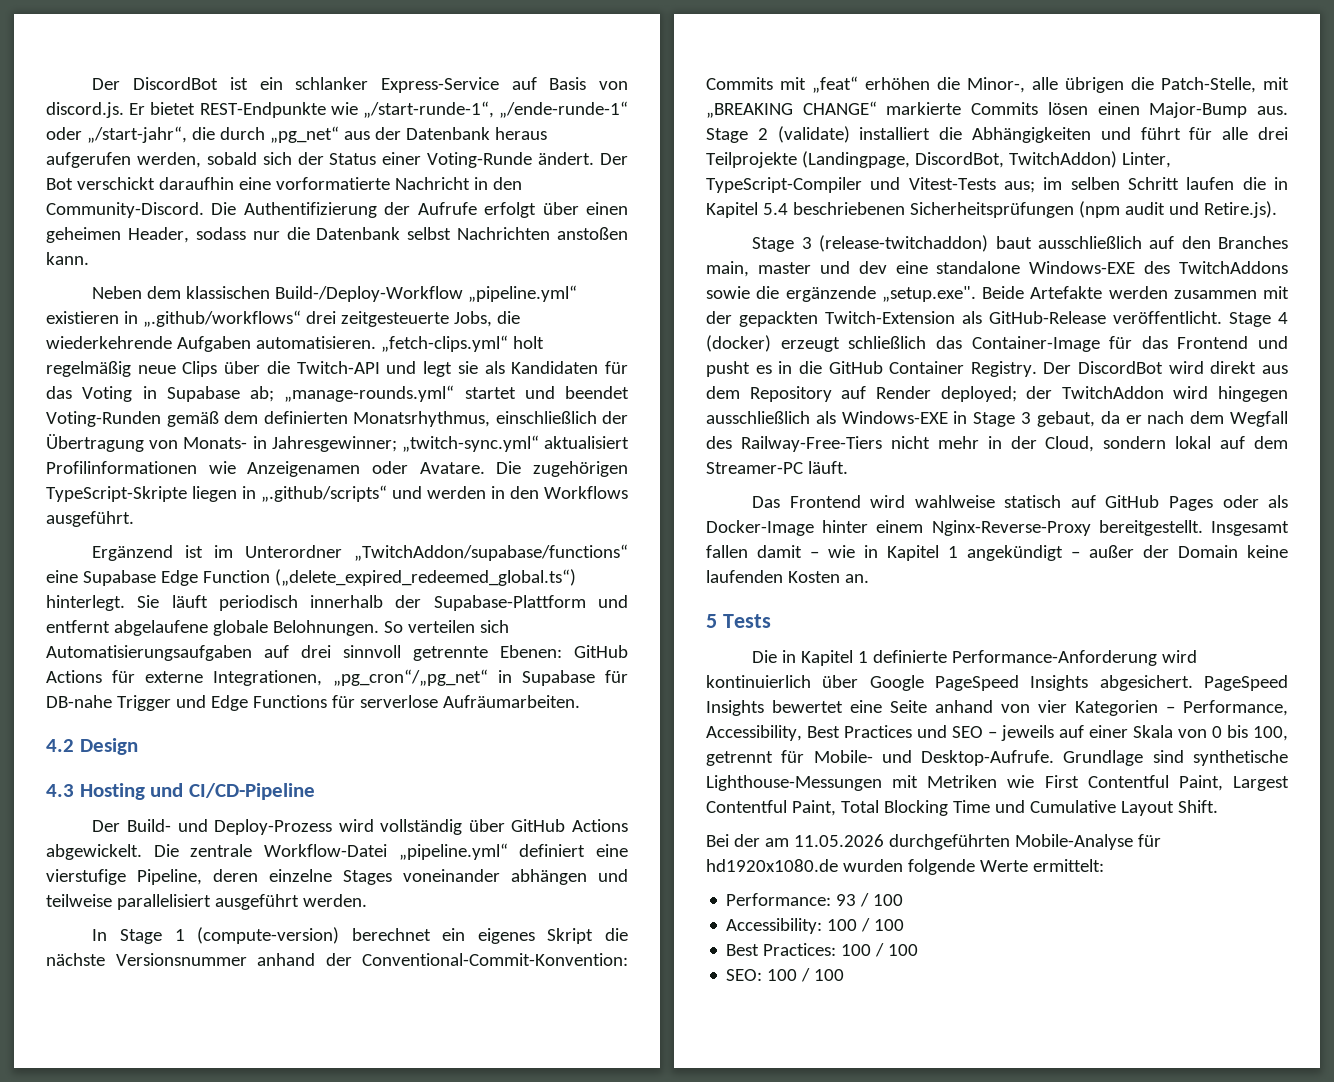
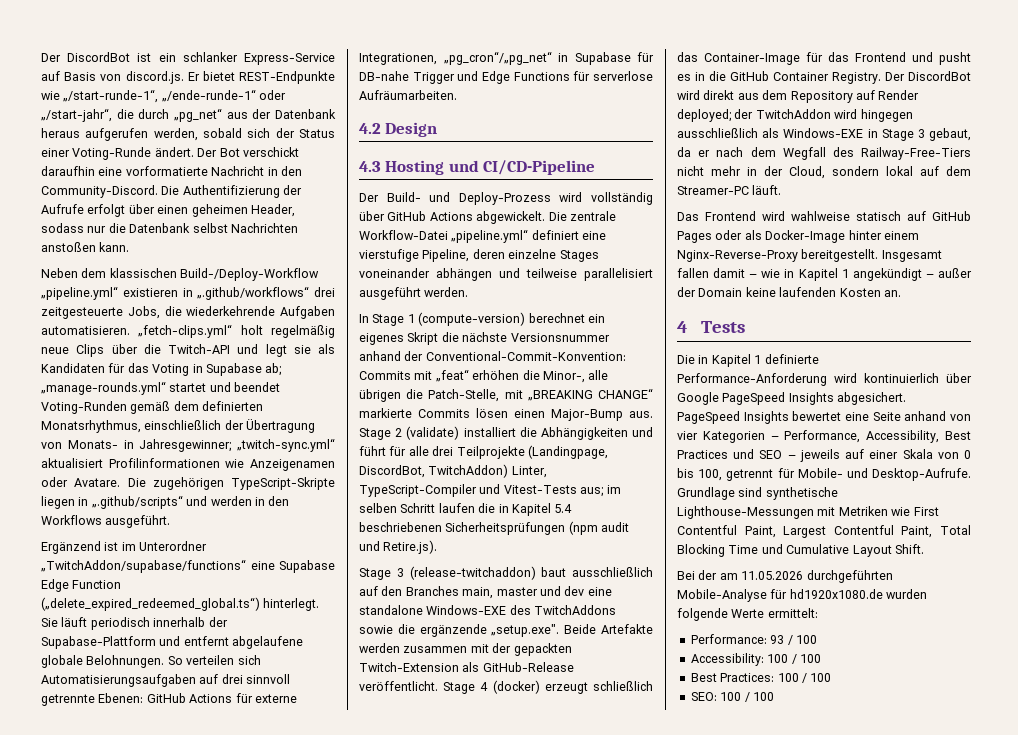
[706,614,717,628] 5 -> [677,321,688,333] 4

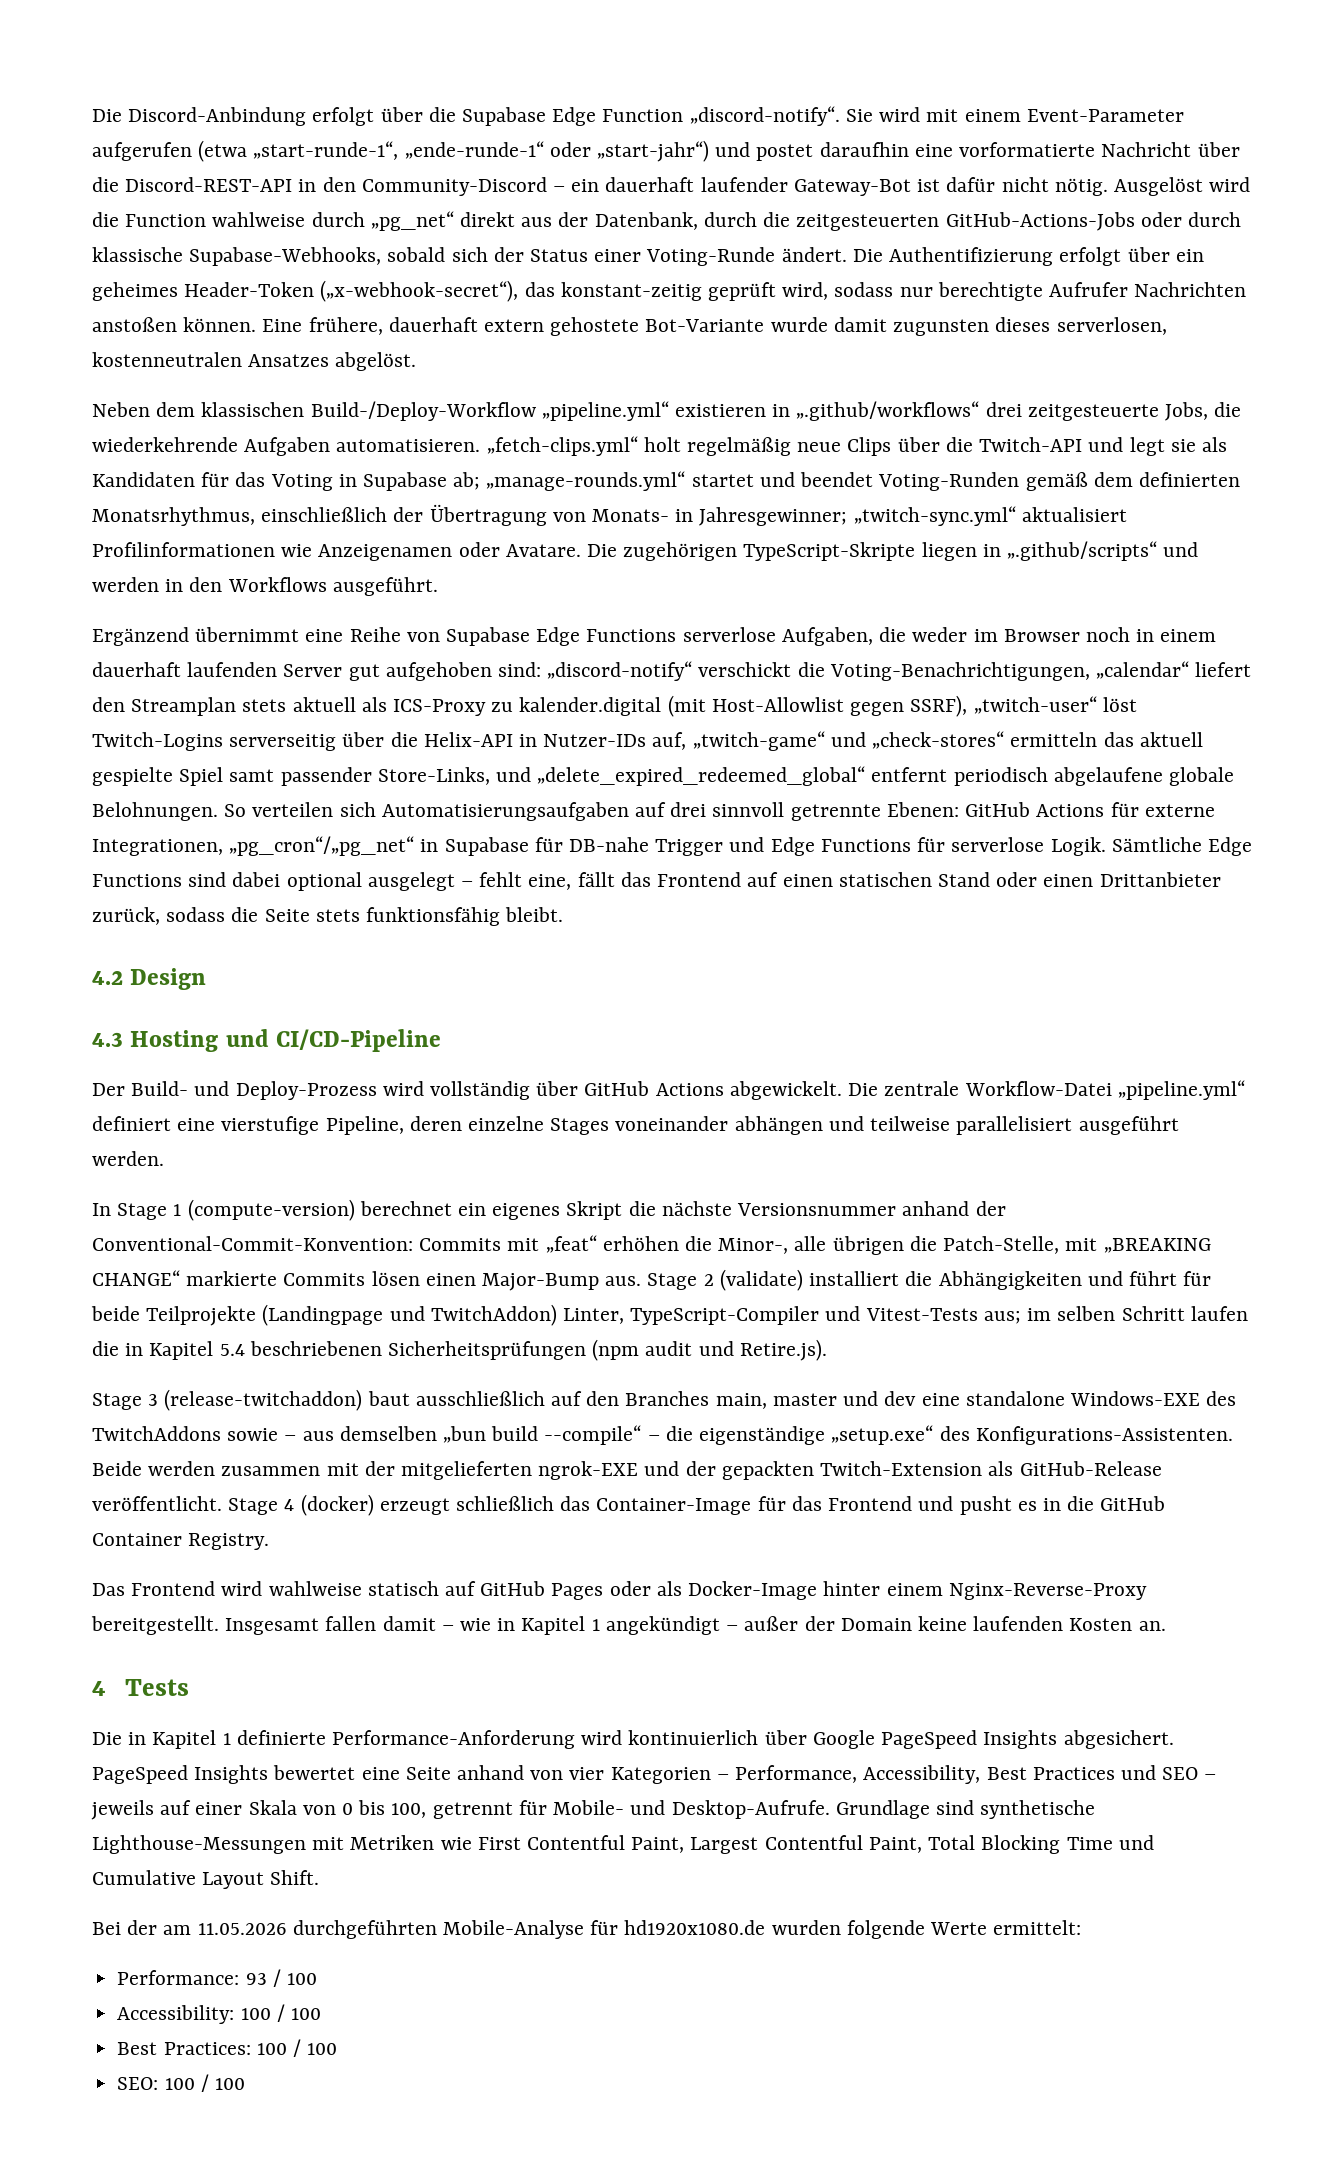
[41,52,335,65] [41,71,335,84] [41,89,287,103] [41,108,134,122] Der DiscordBot ist ein schlanker Express-Service auf Basis von discord.js. Er bietet REST-Endpunkte wie „/start-runde-1“, „/ende-runde-1“ oder „/start-jahr“, die -> [92,106,1184,126] [92,140,1240,162] [92,177,1251,196] [92,212,306,227] Die Discord-Anbindung erfolgt über die Supabase Edge Function „discord-notify“. Sie wird mit einem Event-Parameter aufgerufen (etwa „start-runde-1“, „ende-runde-1“ oder „start-jahr“) und postet daraufhin eine vorformatierte Nachricht über die Discord-REST-API in den Community-Discord – ein dauerhaft laufender Gateway-Bot ist dafür nicht nötig. Ausgelöst wird die Function wahlweise
(222, 115) none -> [460,212,516,227] direkt
[275,109,336,119] [41,128,198,141] Datenbank heraus aufgerufen werden, -> [594,212,1241,231] [92,247,382,266] Datenbank, durch die zeitgesteuerten GitHub-Actions-Jobs oder durch klassische Supabase-Webhooks,
[197,147,299,157] [41,166,302,176] [41,185,303,198] [41,204,295,217] [41,223,298,233] [41,242,130,252] Der Bot verschickt daraufhin eine vorformatierte Nachricht in den Community-Discord. Die Authentifizierung der Aufrufe erfolgt über einen geheimen Header, sodass nur die Datenbank selbst Nachrichten anstoßen kann. -> [852,247,1204,266] [92,280,1247,302] [92,317,1167,336] [92,352,417,371] Die Authentifizierung erfolgt über ein geheimes Header-Token („x-webhook-secret“), das konstant-zeitig geprüft wird, sodass nur berechtigte Aufrufer Nachrichten anstoßen können. Eine frühere, dauerhaft extern gehostete Bot-Variante wurde damit zugunsten dieses serverlosen, kostenneutralen Ansatzes abgelöst.
[104,541,208,551] [41,559,335,573] [41,579,122,592] [41,597,320,611] [41,617,228,630] [41,636,229,649] ist im Unterordner „TwitchAddon/supabase/functions“ eine Supabase Edge Function („delete_expired_redeemed_global.ts“) hinterlegt. Sie läuft periodisch innerhalb der Supabase-Plattform und entfernt -> [195,627,1217,646] [92,661,1252,681] [92,695,1137,717] [92,731,1203,751] [92,766,1048,786] übernimmt eine Reihe von Supabase Edge Functions serverlose Aufgaben, die weder im Browser noch in einem dauerhaft laufenden Server gut aufgehoben sind: „discord-notify“ verschickt die Voting-Benachrichtigungen, „calendar“ liefert den Streamplan stets aktuell als ICS-Proxy zu kalender.digital (mit Host-Allowlist gegen SSRF), „twitch-user“ löst Twitch-Logins serverseitig über die Helix-API in Nutzer-IDs auf, „twitch-game“ und „check-stores“ ermitteln das aktuell gespielte Spiel samt passender Store-Links, und „delete_expired_redeemed_global“ entfernt periodisch
[359,90,457,100] Aufräumarbeiten. -> [1050,837,1252,856] [92,872,1221,891] [92,907,564,926] Logik. Sämtliche Edge Functions sind dabei optional ausgelegt – fehlt eine, fällt das Frontend auf einen statischen Stand oder einen Drittanbieter zurück, sodass die Seite stets funktionsfähig bleibt.
[408,445,608,459] [359,465,425,478] alle drei Teilprojekte (Landingpage, DiscordBot, -> [91,1304,425,1326] beide Teilprojekte (Landingpage und
[397,624,653,637] [359,643,489,653] die ergänzende „setup.exe". Beide Artefakte werden zusammen mit -> [284,1425,1233,1445] [92,1461,680,1480] – aus demselben „bun build --compile“ – die eigenständige „setup.exe“ des Konfigurations-Assistenten. Beide werden zusammen mit der mitgelieferten ngrok-EXE und
[885,71,971,81] [677,90,920,103] [677,109,913,122] [677,128,971,141] [677,147,971,160] [677,166,971,179] [677,185,782,195] Der DiscordBot wird direkt aus dem Repository auf Render deployed; der TwitchAddon wird hingegen ausschließlich als Windows-EXE in Stage 3 gebaut, da er nach dem Wegfall des Railway-Free-Tiers nicht mehr in der Cloud, sondern lokal auf dem Streamer-PC läuft. -> (270, 1541) none

